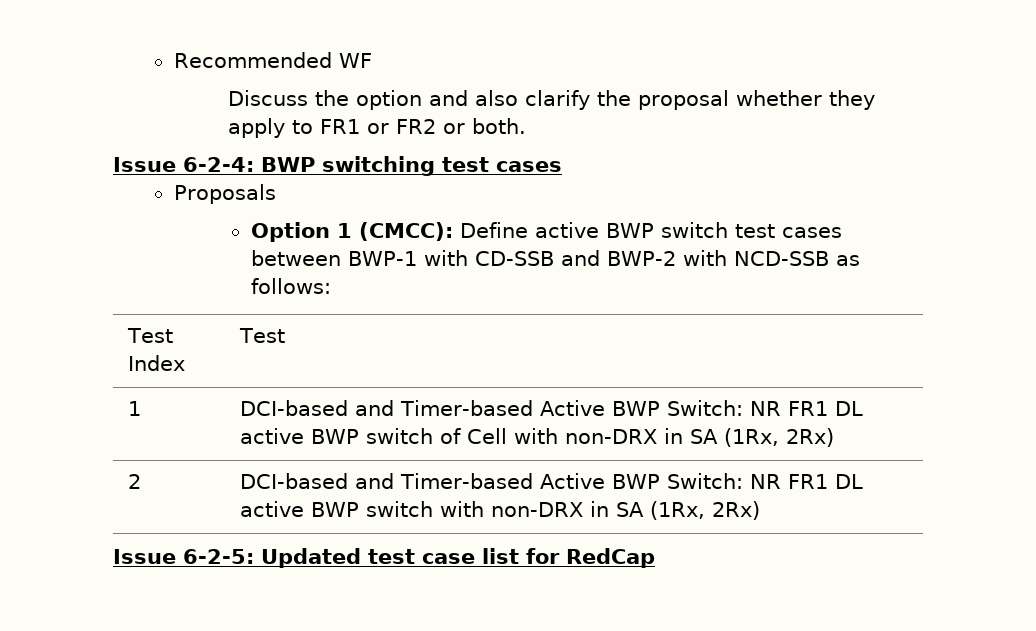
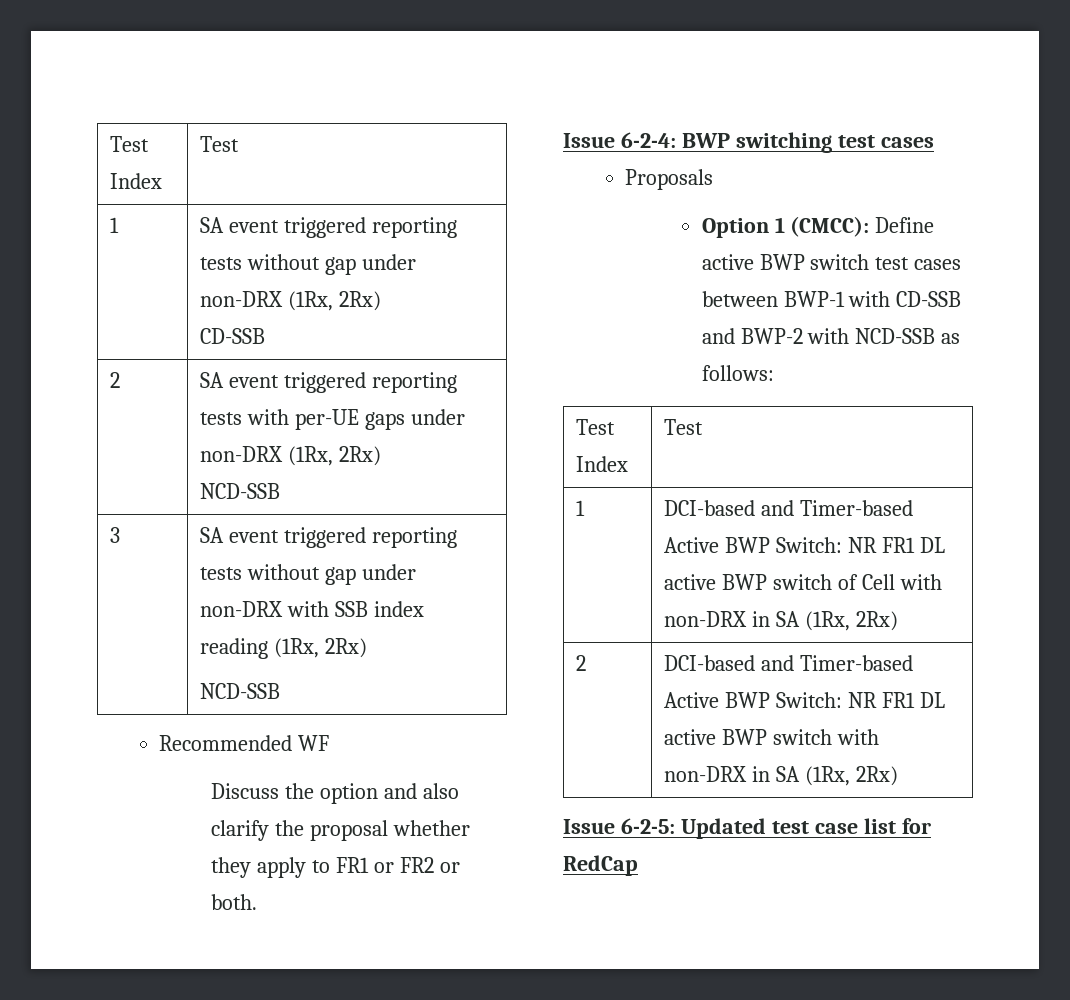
(173, 60) none -> [110,136,150,152] [110,173,163,189] [200,136,240,152] [110,217,120,233] [200,217,457,238] [200,254,416,275] [200,291,382,311] [200,328,266,344] [110,372,121,388] [200,372,457,393] [200,409,465,430] [200,446,382,466] [200,483,281,499] [110,527,121,543] [200,527,457,548] [200,564,416,585] [200,601,424,617] [200,638,368,659] [200,683,281,699] Test Index | Test // 1 | SA event triggered reporting tests without gap under non-DRX (1Rx, 2Rx) // CD-SSB // 2 | SA event triggered reporting tests with per-UE gaps under non-DRX (1Rx, 2Rx) // NCD-SSB // 3 | SA event triggered reporting tests without gap under non-DRX with SSB index reading (1Rx, 2Rx) // NCD-SSB //

